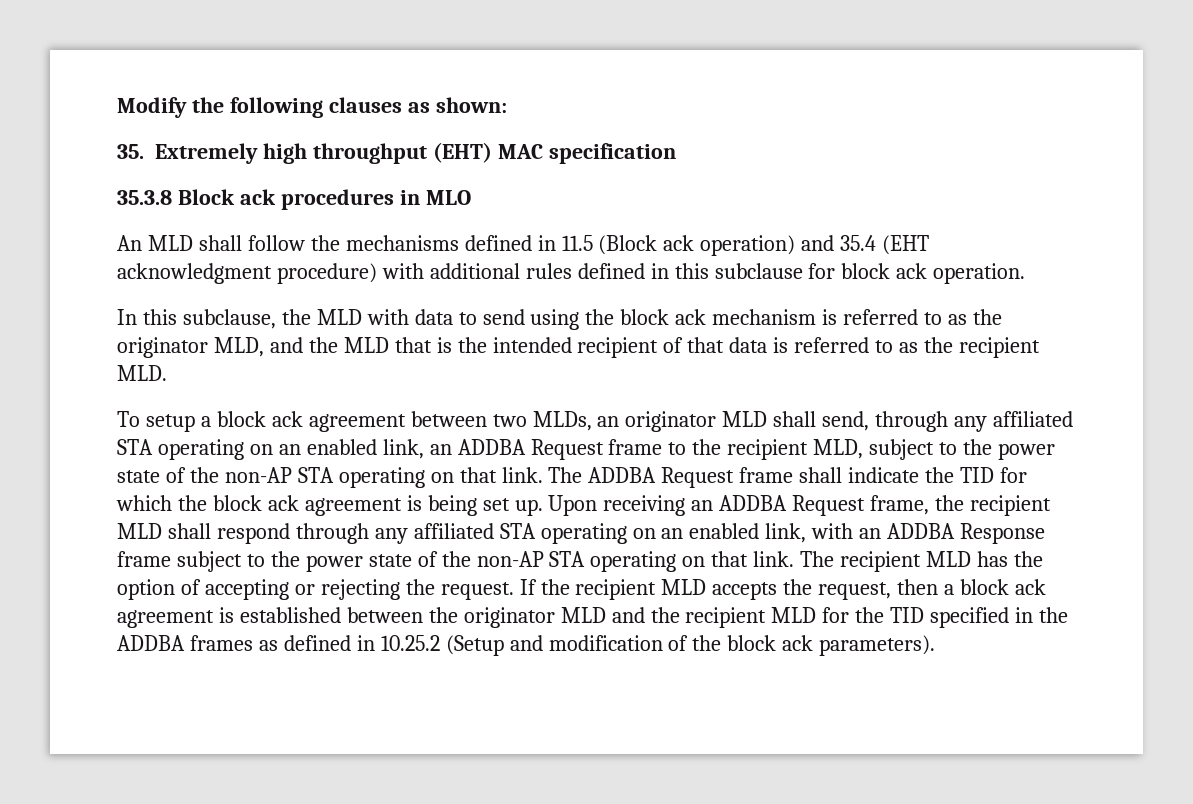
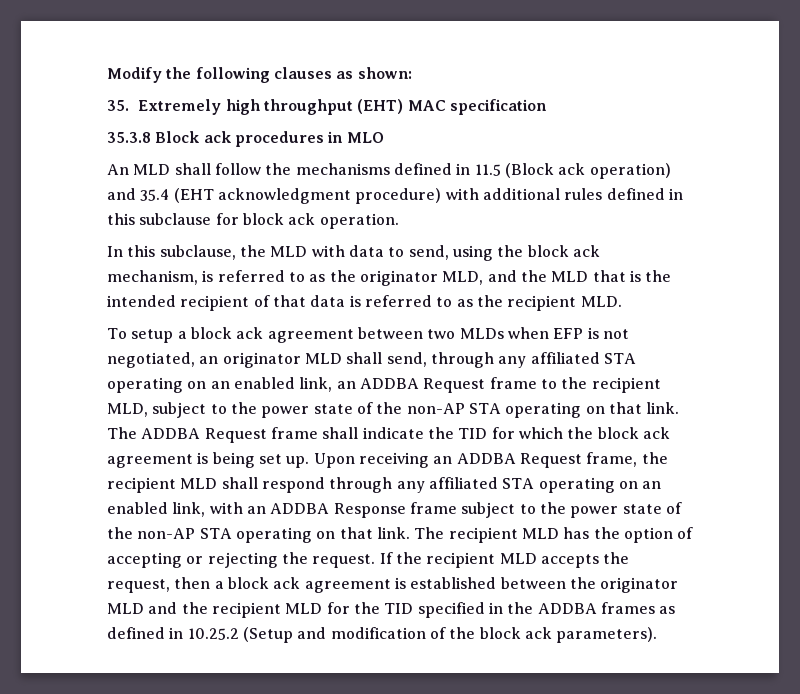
[482,309,525,325] send -> [408,245,449,260] send,
[712,309,817,325] mechanism -> [107,270,198,285] mechanism,
[532,411,592,431] MLDs, -> [459,327,629,339] [107,352,195,368] MLDs when EFP is not negotiated,

